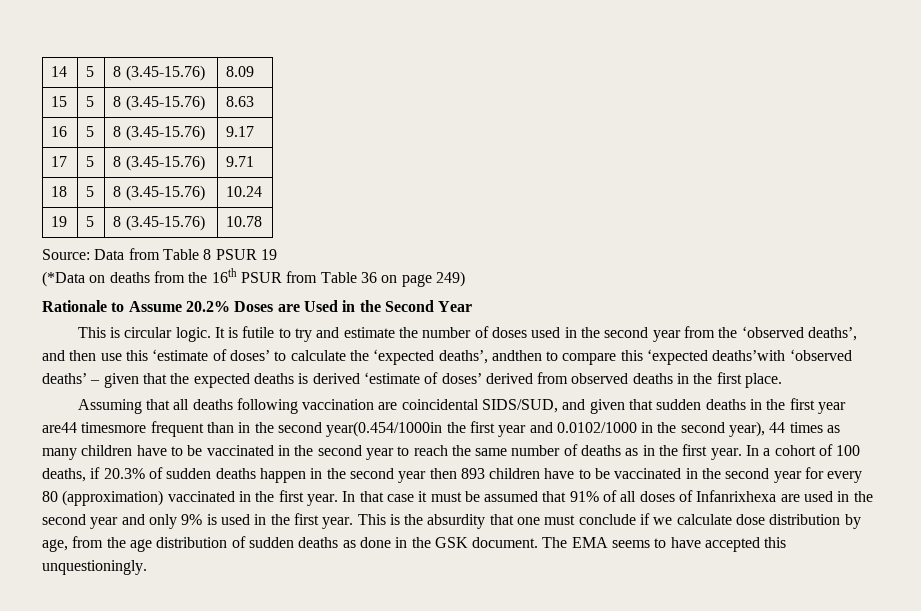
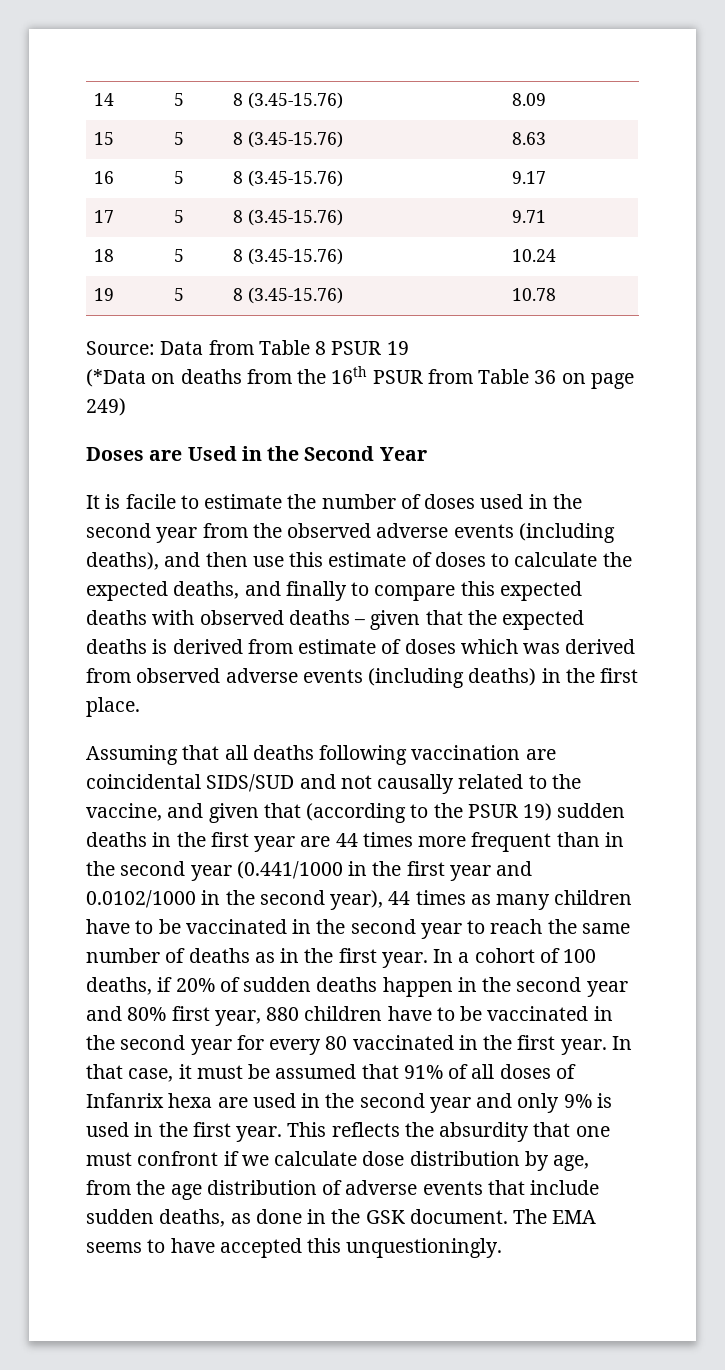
[42,300,230,312] Rationale to Assume 20.2% -> (126, 407) none
[77,326,340,342] This is circular logic. It is futile to try and -> [86,494,199,509] It is facile to
[741,326,857,341] [42,349,852,365] [42,373,87,384] ‘observed deaths’, and then use this ‘estimate of doses’ to calculate the ‘expected deaths’, andthen to compare this ‘expected deaths’with ‘observed deaths’ -> [287,523,615,543] [86,552,632,570] [86,581,582,601] [86,610,350,625] observed adverse events (including deaths), and then use this estimate of doses to calculate the expected deaths, and finally to compare this expected deaths with observed deaths
[363,372,673,384] ‘estimate of doses’ derived from observed deaths -> [247,639,636,654] [86,668,537,688] from estimate of doses which was derived from observed adverse events (including deaths)
[482,399,654,414] SIDS/SUD, and given that -> [206,774,581,794] [86,803,553,823] SIDS/SUD and not causally related to the vaccine, and given that (according to the PSUR 19)
[42,422,147,433] are44 timesmore -> [300,832,467,847] are 44 times more
[326,421,443,437] year(0.454/1000in -> [190,861,368,881] year (0.441/1000 in
[103,468,145,479] 20.3% -> [175,978,215,992] 20%
[429,468,485,479] then 893 -> [86,1006,300,1026] and 80% first year, 880
[62,490,164,506] (approximation) -> (348, 1043) none
[386,494,414,502] case -> [128,1068,174,1082] case,
[696,490,777,502] Infanrixhexa -> [86,1093,213,1108] Infanrix hexa
[389,514,400,525] is -> [331,1122,400,1137] reflects
[578,514,636,525] conclude -> [137,1151,219,1166] confront
[248,537,339,548] sudden deaths -> [345,1180,600,1195] [86,1209,226,1227] adverse events that include sudden deaths,

